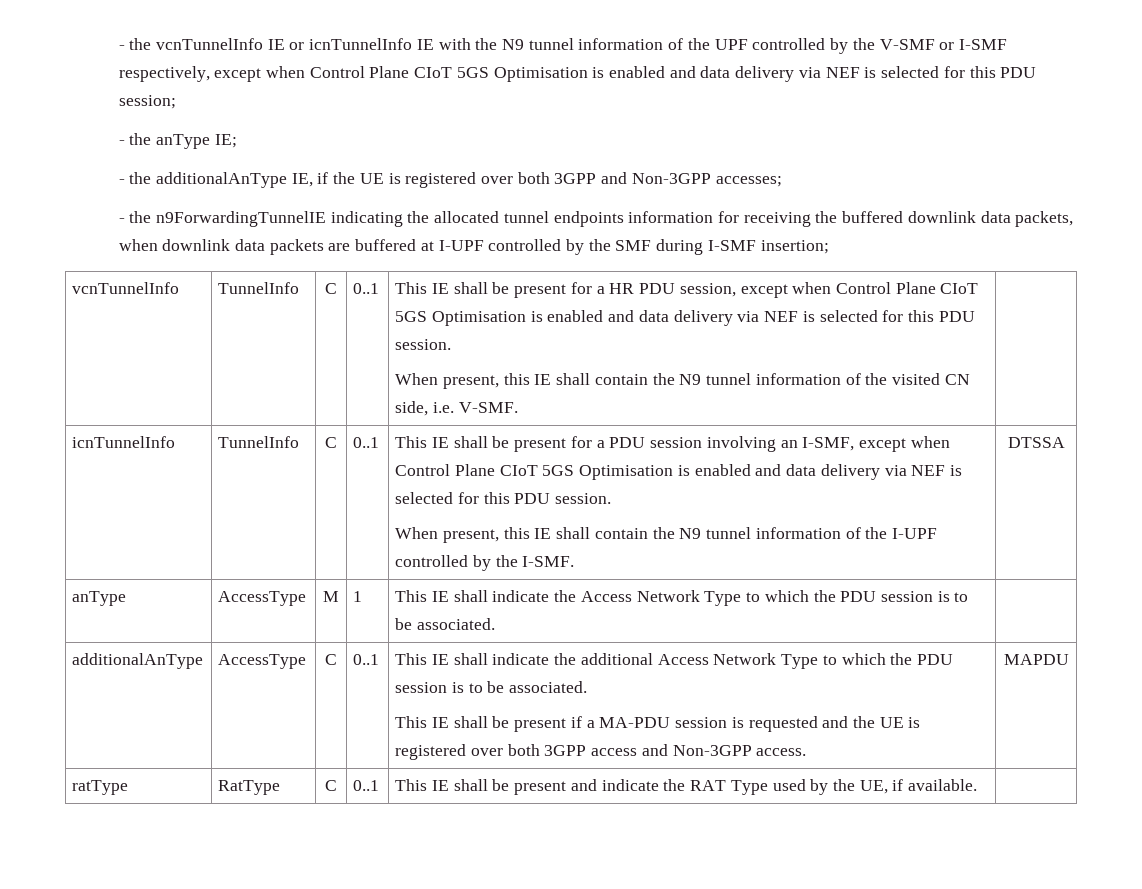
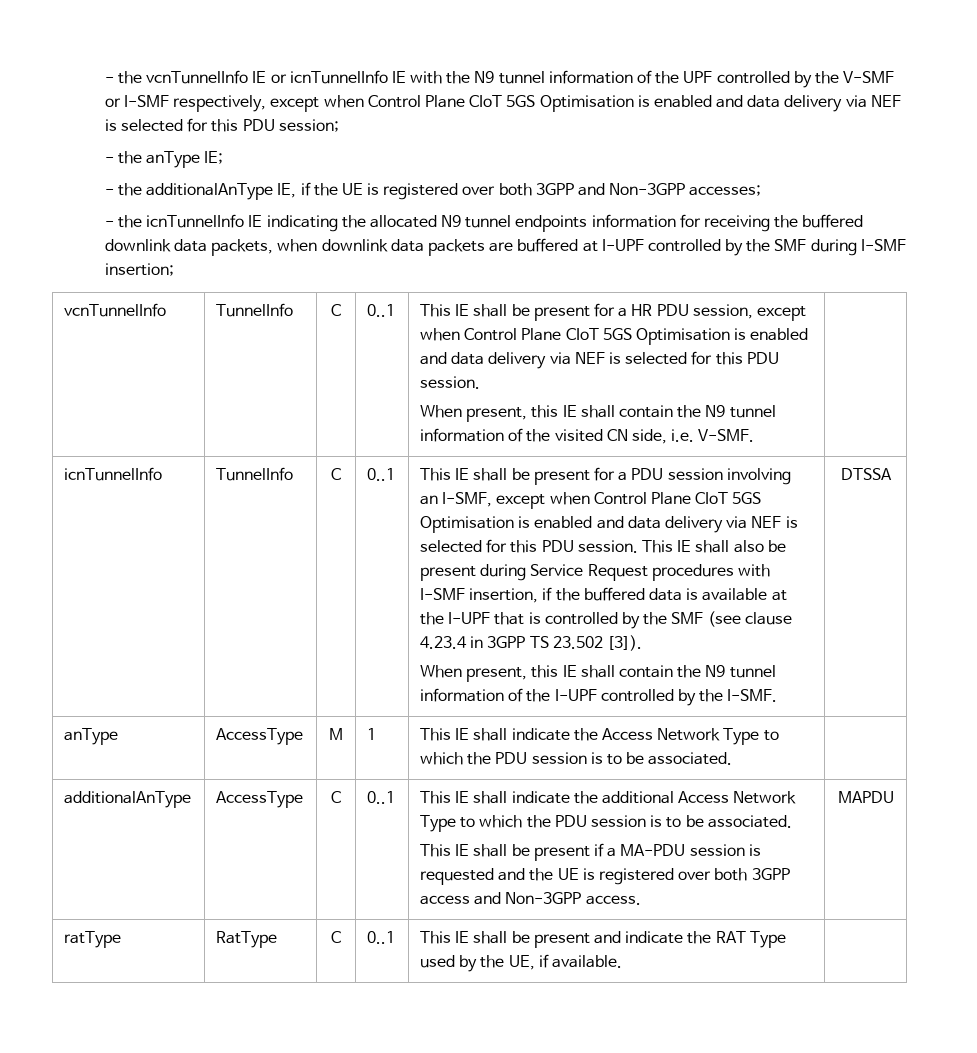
[155,211,326,227] n9ForwardingTunnelIE -> [146,214,263,228] icnTunnelInfo IE
(500, 217) none -> [441,215,462,227] N9
(612, 498) none -> [642,540,786,553] [420,564,771,581] [420,587,787,603] [420,611,792,629] [420,635,643,651] This IE shall also be present during Service Request procedures with I-SMF insertion, if the buffered data is available at the I-UPF that is controlled by the SMF (see clause 4.23.4 in 3GPP TS 23.502 [3]).

